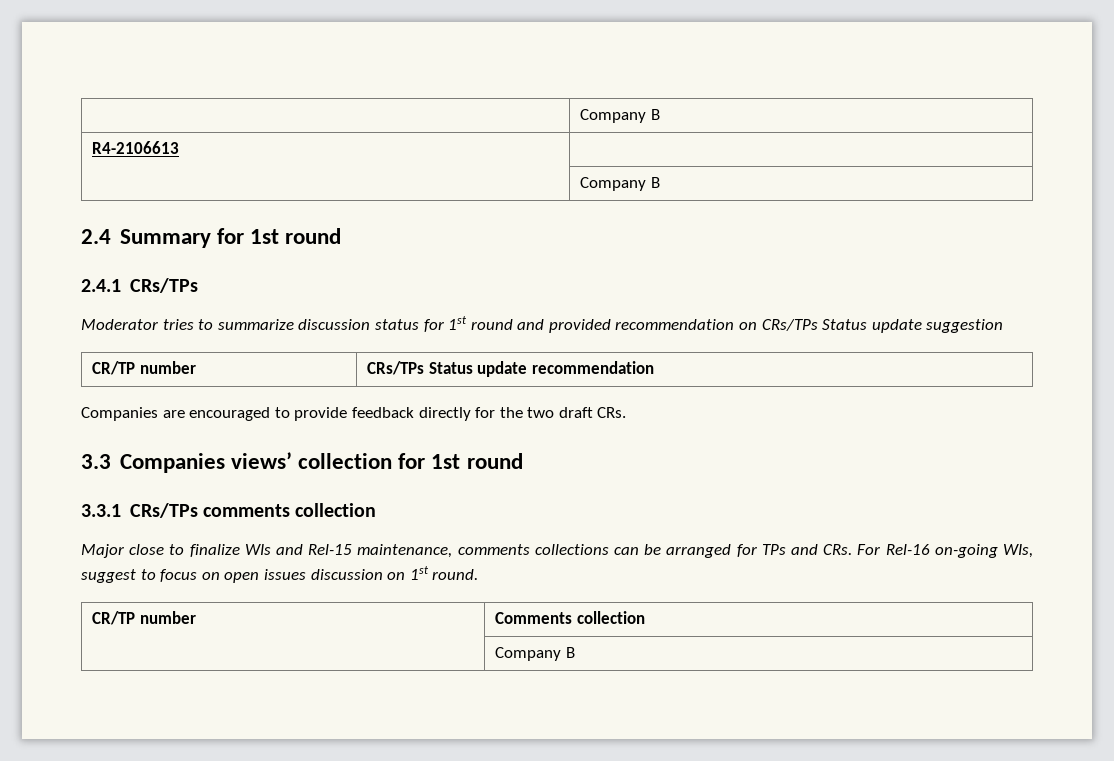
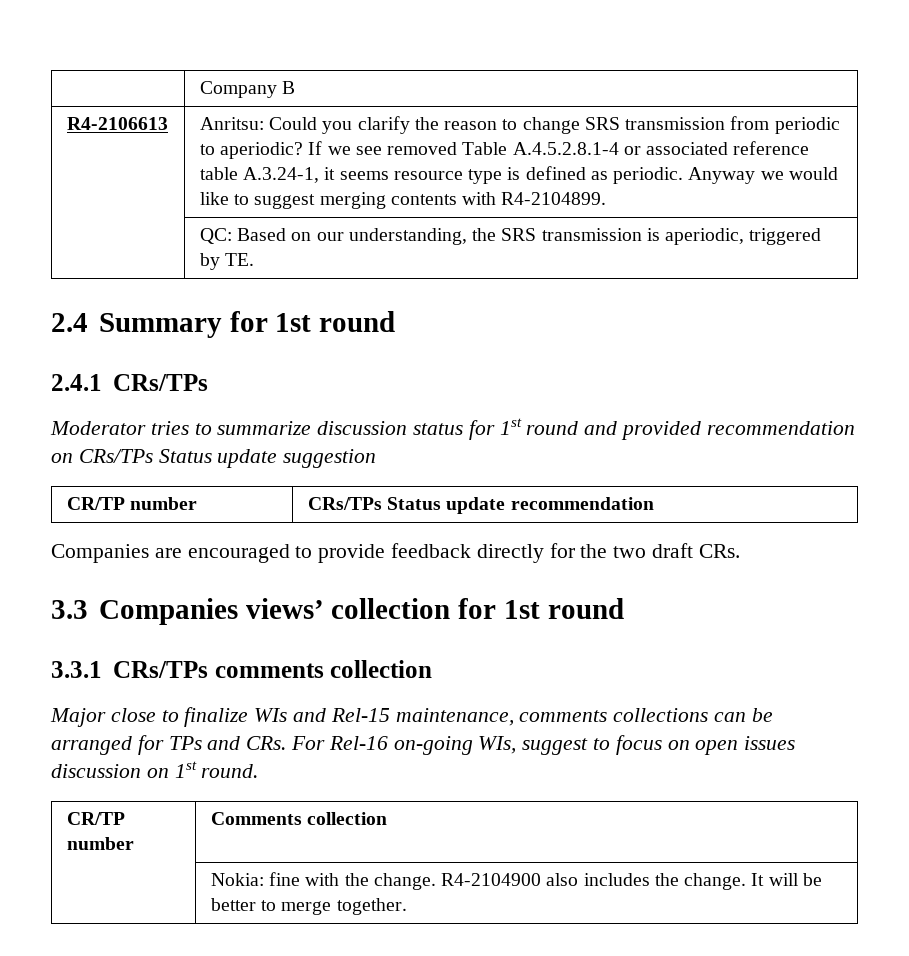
[579,177,660,191] // | Company B -> [199,116,840,134] [199,141,810,159] [199,166,838,184] [199,192,607,209] [199,228,822,245] [199,253,254,270] Anritsu: Could you clarify the reason to change SRS transmission from periodic to aperiodic? If we see removed Table A.4.5.2.8.1-4 or associated reference table A.3.24-1, it seems resource type is defined as periodic. Anyway we would like to suggest merging contents with R4-2104899. // | QC: Based on our understanding, the SRS transmission is aperiodic, triggered by TE.
[494,647,575,661] Company B -> [210,872,822,890] [210,898,407,915] Nokia: fine with the change. R4-2104900 also includes the change. It will be better to merge together.

